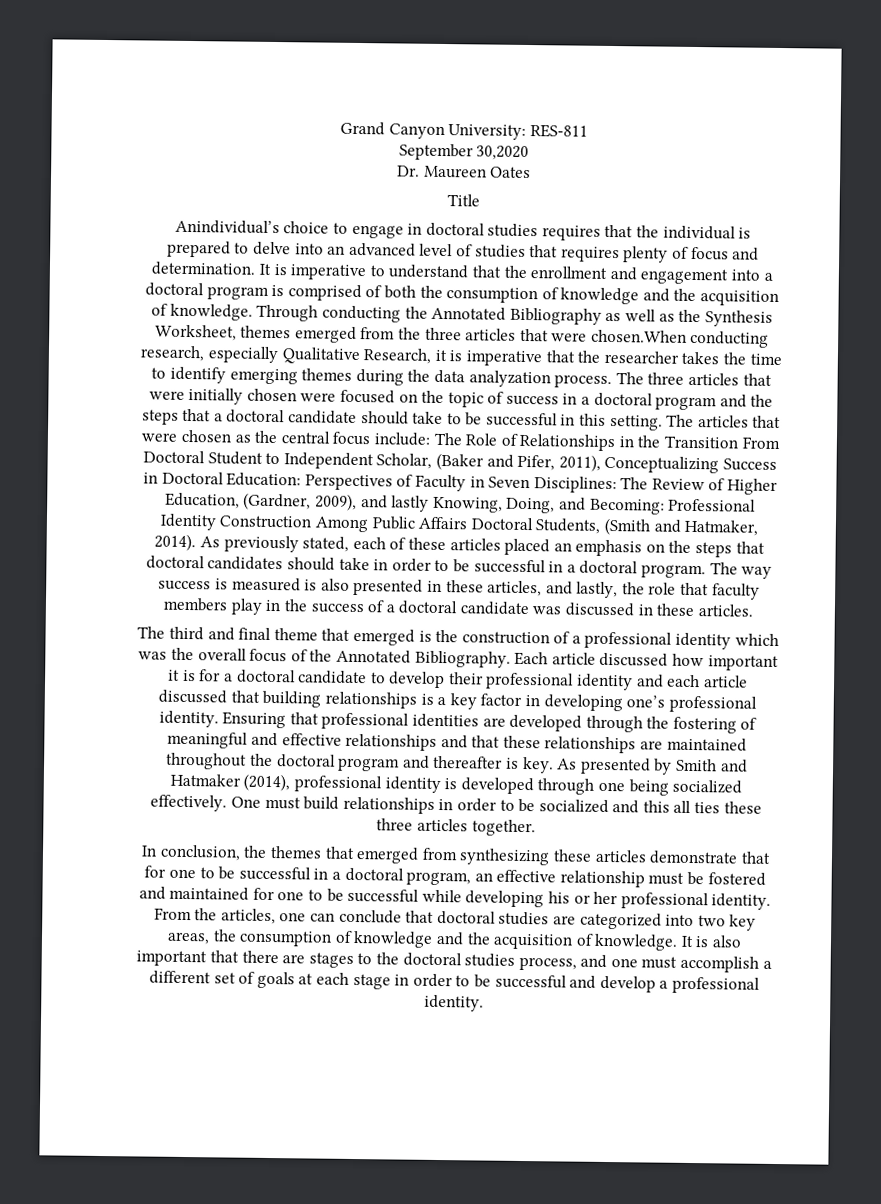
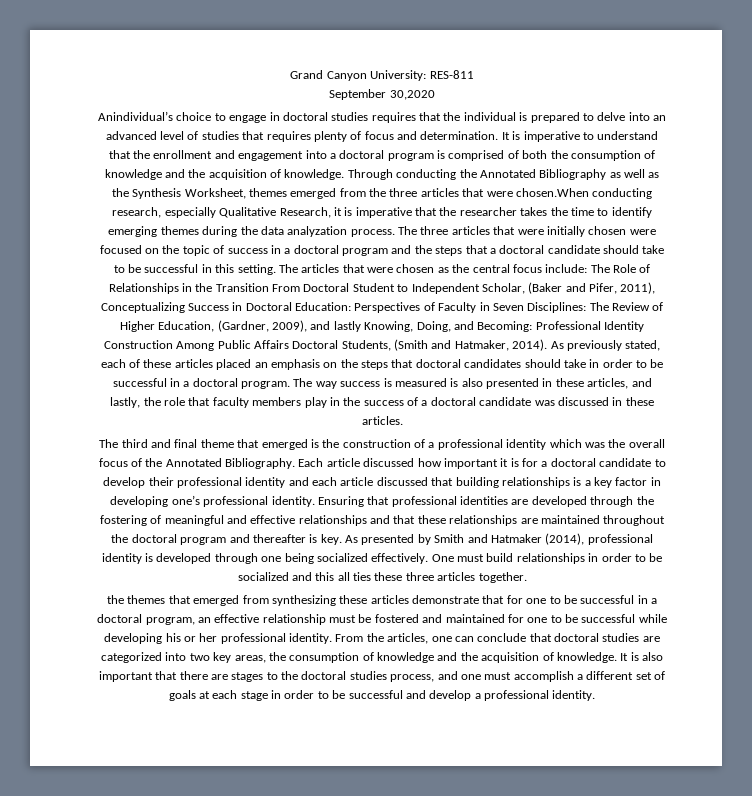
[396,165,532,179] [446,194,480,207] // Dr. Maureen Oates // Title -> (435, 95) none
[141,844,241,861] In conclusion, -> (527, 577) none

